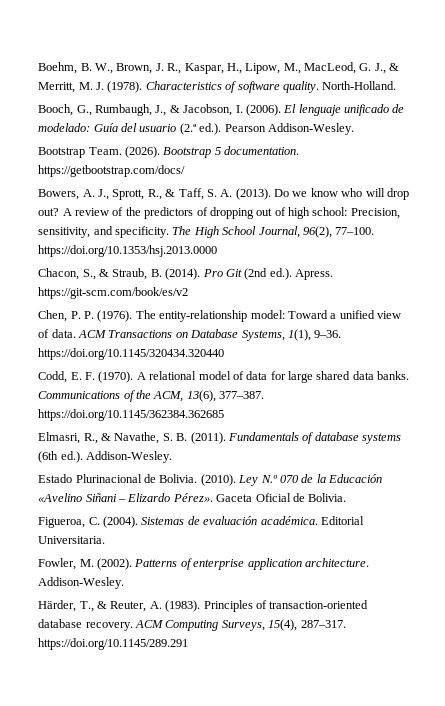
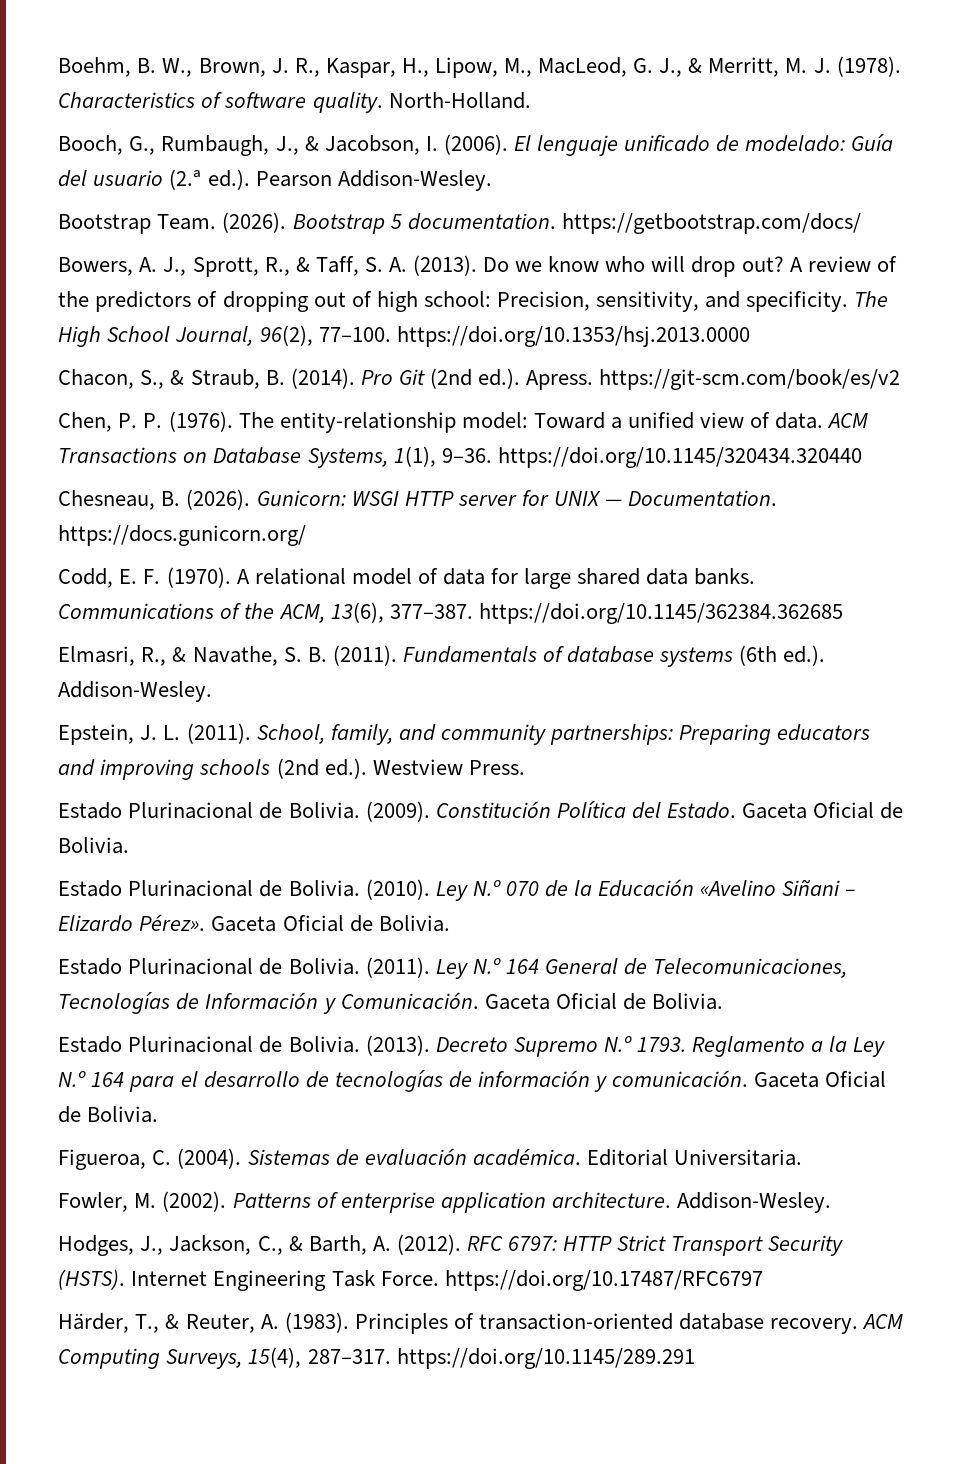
(225, 354) none -> [58,489,778,510] [58,525,307,546] // Chesneau, B. (2026). Gunicorn: WSGI HTTP server for UNIX — Documentation. https://docs.gunicorn.org/
(173, 457) none -> [58,723,871,745] [58,758,525,780] [58,801,904,822] [58,837,130,854] // Epstein, J. L. (2011). School, family, and community partnerships: Preparing educators and improving schools (2nd ed.). Westview Press. // Estado Plurinacional de Bolivia. (2009). Constitución Política del Estado. Gaceta Oficial de Bolivia.
(347, 497) none -> [58,957,848,979] [58,992,723,1014] [58,1035,886,1057] [58,1070,887,1092] [58,1106,159,1123] // Estado Plurinacional de Bolivia. (2011). Ley N.º 164 General de Telecomunicaciones, Tecnologías de Información y Comunicación. Gaceta Oficial de Bolivia. // Estado Plurinacional de Bolivia. (2013). Decreto Supremo N.º 1793. Reglamento a la Ley N.º 164 para el desarrollo de tecnologías de información y comunicación. Gaceta Oficial de Bolivia.
(125, 583) none -> [58,1234,844,1256] [58,1269,763,1291] // Hodges, J., Jackson, C., & Barth, A. (2012). RFC 6797: HTTP Strict Transport Security (HSTS). Internet Engineering Task Force. https://doi.org/10.17487/RFC6797

